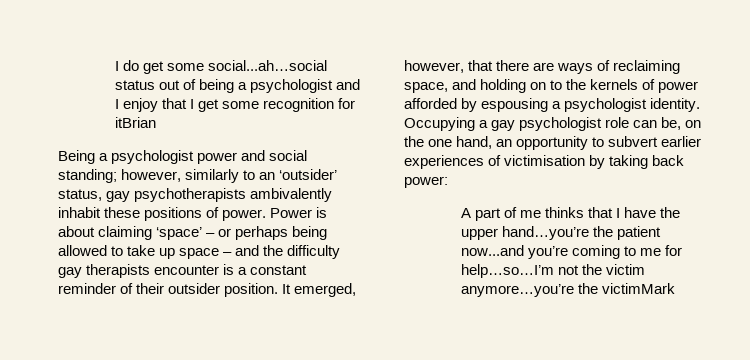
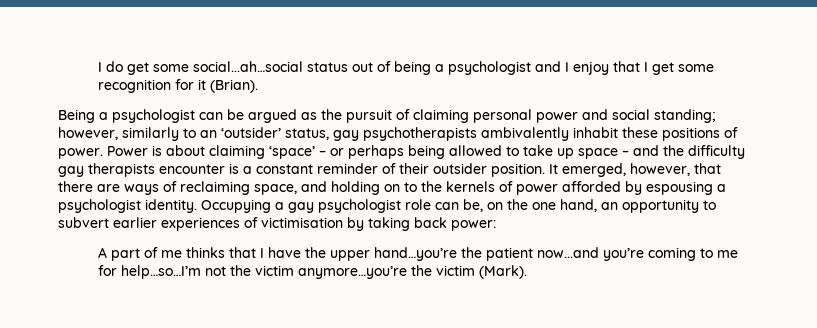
[114,117,156,128] itBrian -> [198,79,259,93] it (Brian).
(195, 157) none -> [199,109,532,123] can be argued as the pursuit of claiming personal
[601,283,675,294] victimMark -> [436,265,528,279] victim (Mark).

